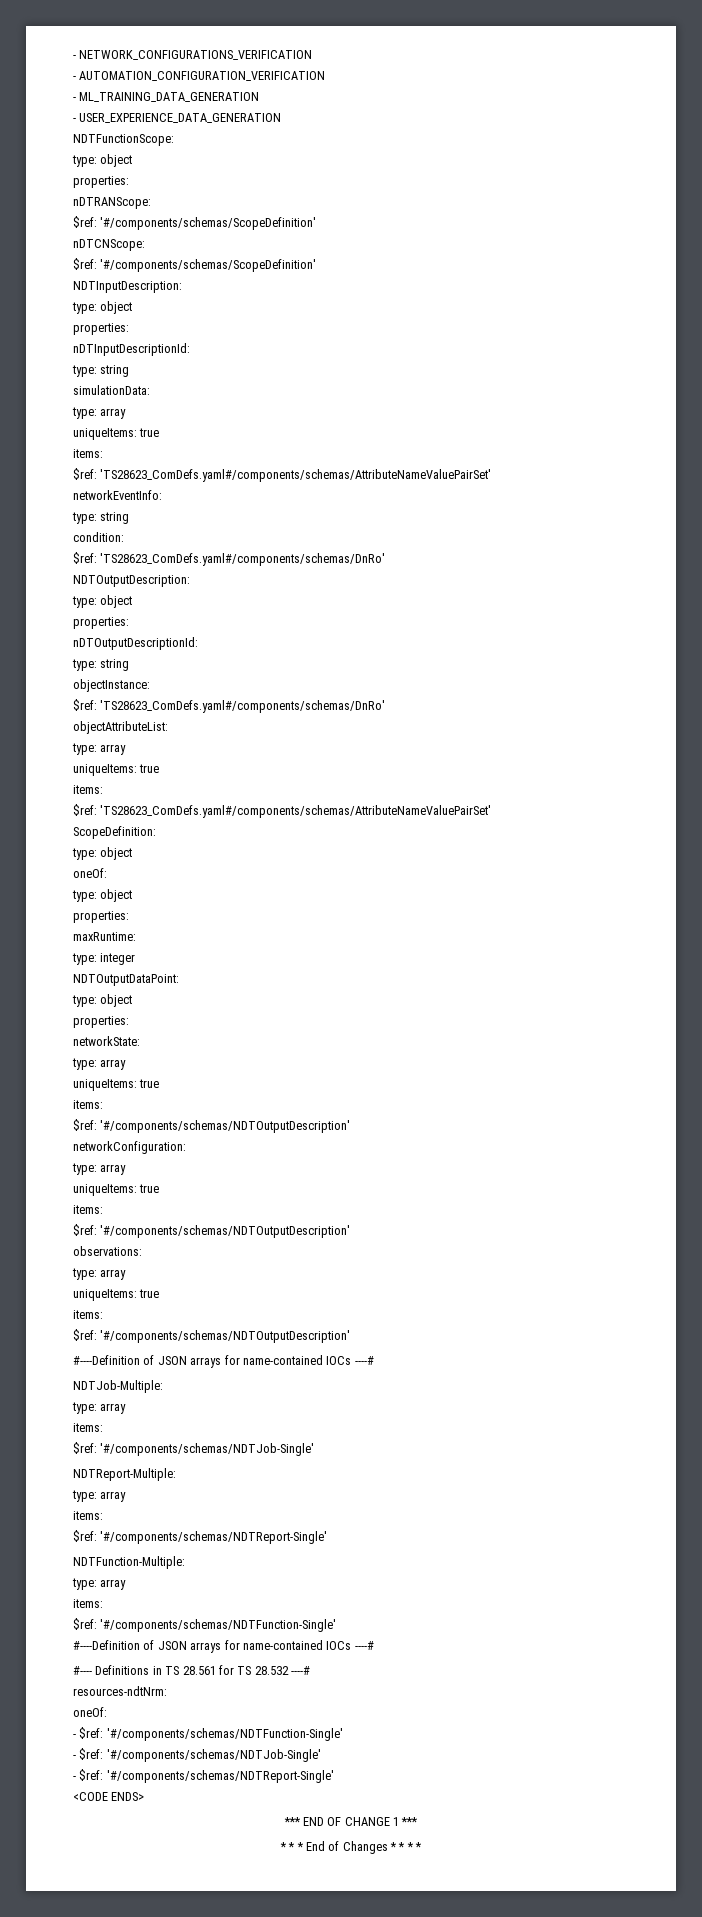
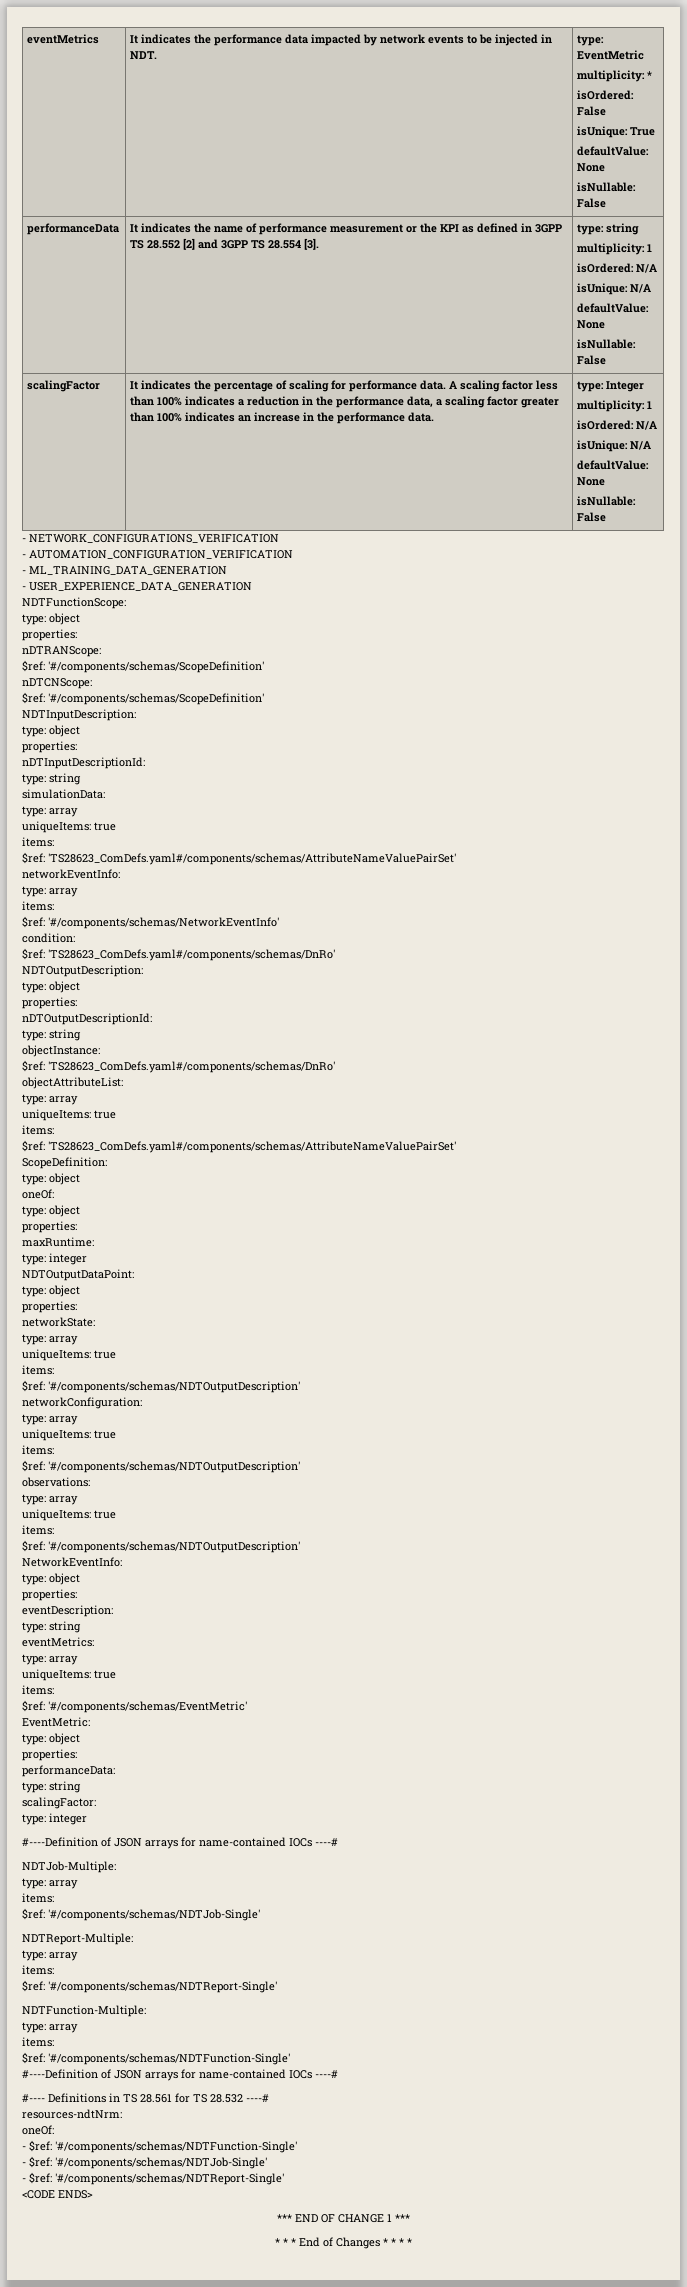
(73, 57) none -> [27,34,100,44] [130,34,553,46] [130,51,158,59] [577,35,605,46] [577,50,645,60] [577,70,653,82] [577,90,635,100] [577,106,607,116] [577,126,656,138] [577,146,650,156] [577,163,606,172] [577,182,637,192] [577,198,607,208] [27,223,120,235] [130,223,563,235] [130,238,320,250] [577,223,640,235] [577,243,653,255] [577,263,658,273] [577,283,652,295] [577,303,650,313] [577,320,606,329] [577,339,637,349] [577,355,607,365] [27,380,101,392] [130,380,559,392] [130,396,560,408] [130,412,435,424] [577,381,645,392] [577,400,653,412] [577,420,658,430] [577,440,652,452] [577,460,650,470] [577,477,606,486] [577,496,637,506] [577,512,607,522] eventMetrics | It indicates the performance data impacted by network events to be injected in NDT. | type: EventMetric // multiplicity: * // isOrdered: False // isUnique: True // defaultValue: None // isNullable: False // performanceData | It indicates the name of performance measurement or the KPI as defined in 3GPP TS 28.552 [2] and 3GPP TS 28.554 [3]. | type: string // multiplicity: 1 // isOrdered: N/A // isUnique: N/A // defaultValue: None // isNullable: False // scalingFactor | It indicates the percentage of scaling for performance data. A scaling factor less than 100% indicates a reduction in the performance data, a scaling factor greater than 100% indicates an increase in the performance data. | type: Integer // multiplicity: 1 // isOrdered: N/A // isUnique: N/A // defaultValue: None // isNullable: False //
[100,512,130,524] string -> [49,888,78,897] [22,901,54,911] [22,916,279,929] array // items: // $ref: '#/components/schemas/NetworkEventInfo'
(351, 1336) none -> [22,1557,122,1567] [22,1573,80,1585] [22,1589,77,1601] [22,1605,113,1617] [22,1621,81,1633] [22,1637,94,1647] [22,1654,78,1665] [22,1669,116,1681] [22,1685,54,1695] [22,1700,247,1713] [22,1717,90,1727] [22,1733,80,1745] [22,1749,77,1761] [22,1765,115,1777] [22,1781,81,1793] [22,1797,96,1809] [22,1813,87,1825] // NetworkEventInfo: // type: object // properties: // eventDescription: // type: string // eventMetrics: // type: array // uniqueItems: true // items: // $ref: '#/components/schemas/EventMetric' // EventMetric: // type: object // properties: // performanceData: // type: string // scalingFactor: // type: integer

